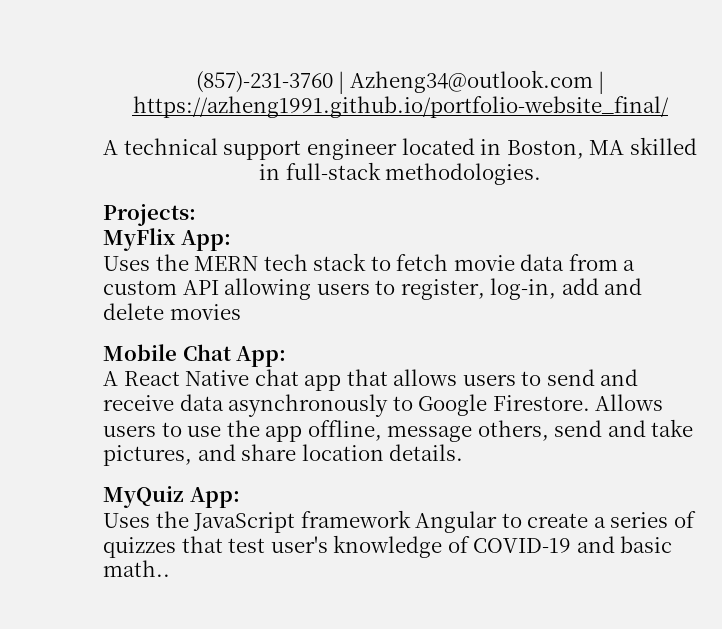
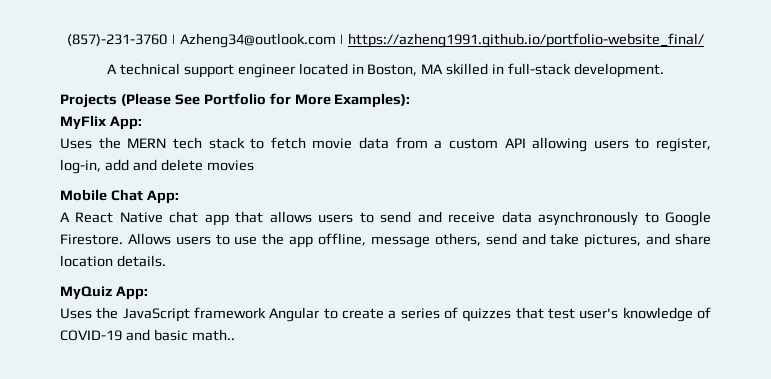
[385,163,542,185] [103,204,196,226] methodologies. // Projects: -> [574,63,665,78] [60,93,411,108] development. // Projects (Please See Portfolio for More Examples):

